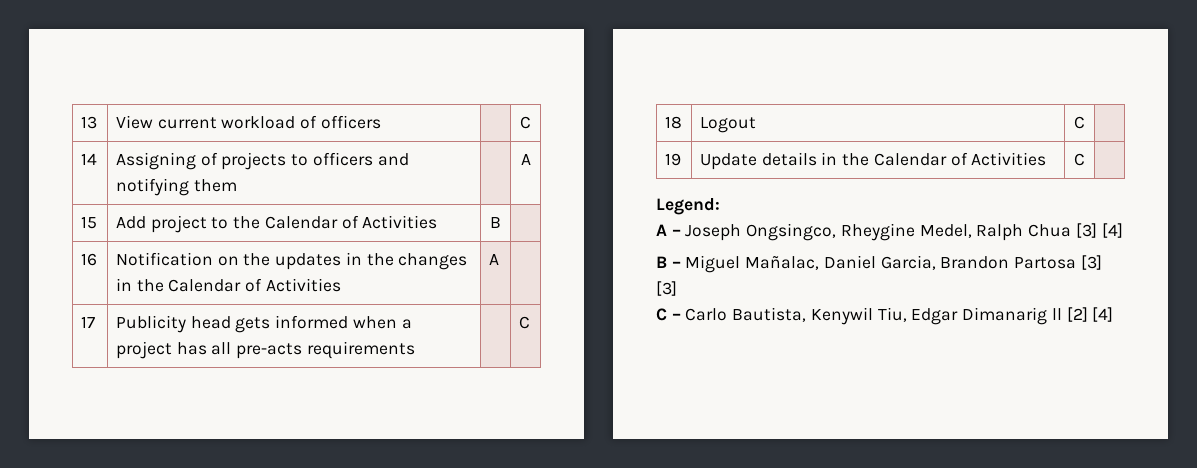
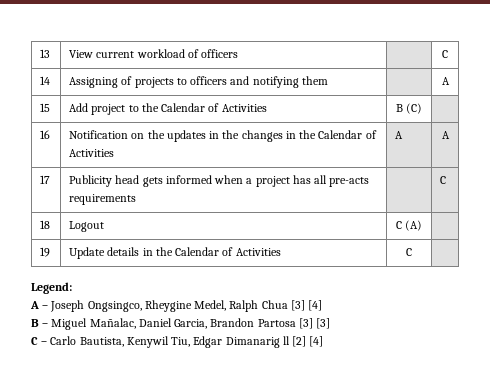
(501, 222) none -> [406,103,423,114] (C)
(499, 259) none -> [441,131,450,139] A
(1085, 122) none -> [405,220,423,231] (A)

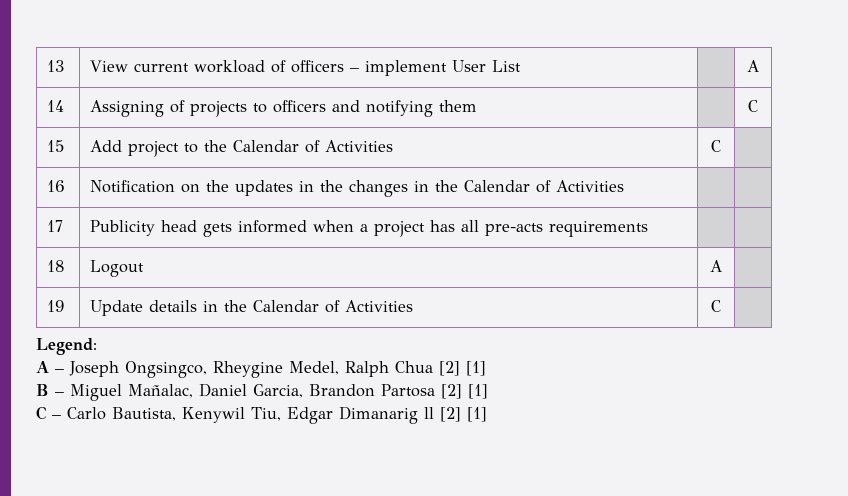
[442,50,448,58] | | C -> [349,60,521,76] [747,60,759,72] – implement User List | | A
[441,77,450,85] A -> [748,100,758,112] C
[395,103,423,114] B (C) -> [711,140,721,152] C
[395,131,404,139] [441,131,450,139] A | A -> (624, 186) |
[440,176,447,184] C -> (648, 229) none
[395,220,423,231] C (A) -> [710,260,722,272] A
[290,300,323,311] [3] [4] -> [439,361,486,376] [2] [1]
[298,318,331,329] [3] [3] -> [441,384,488,399] [2] [1]
[309,336,324,347] [4] -> [467,407,487,422] [1]

